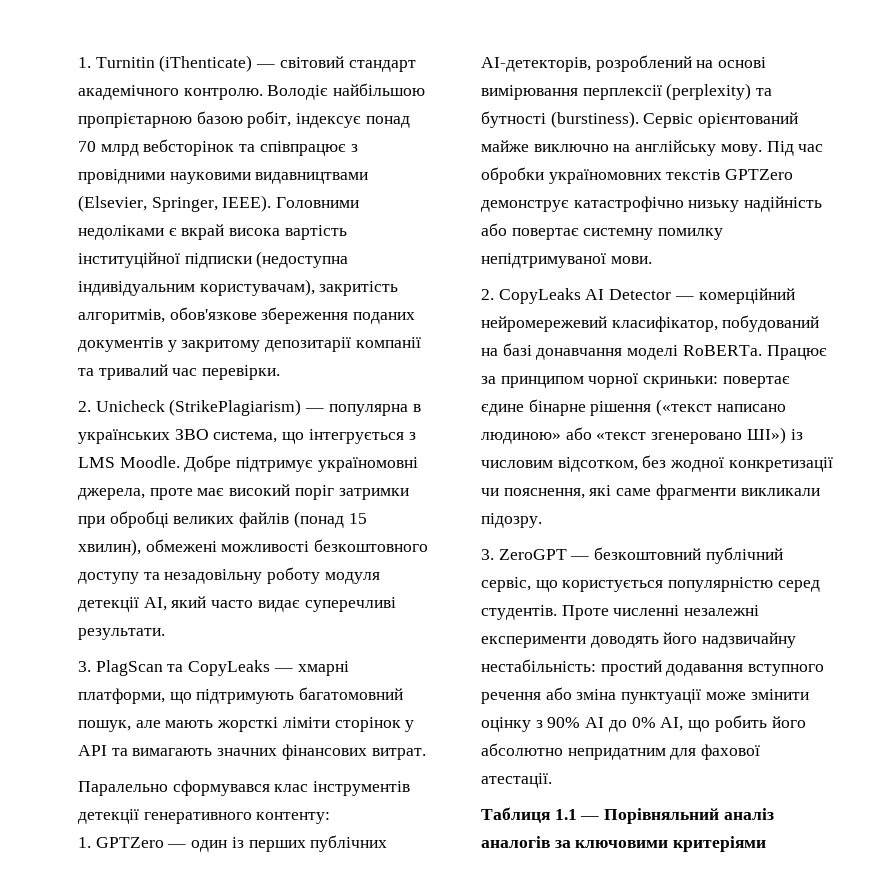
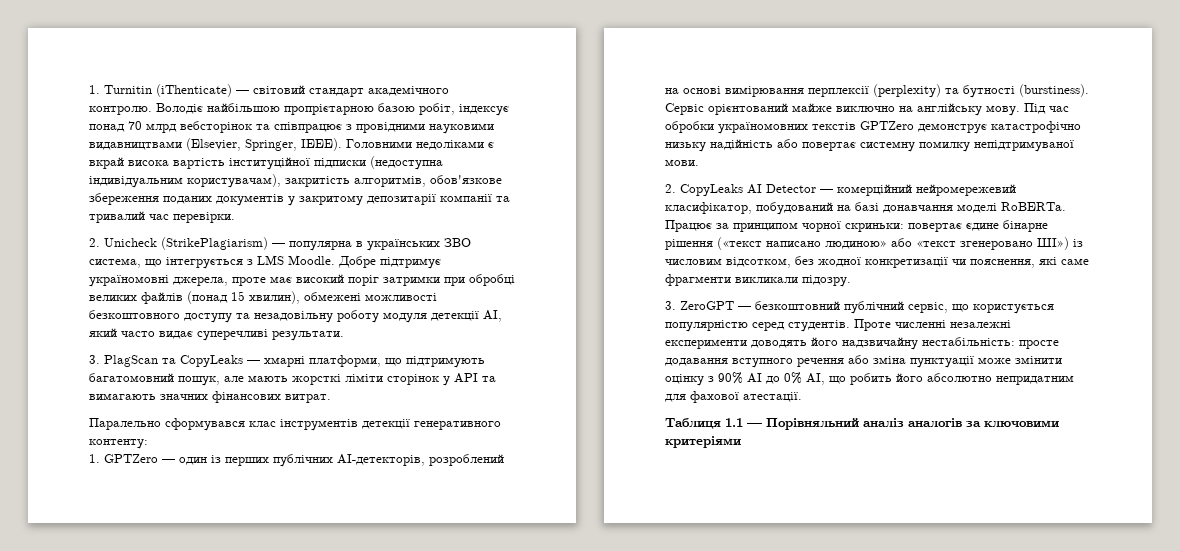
[600,660,662,676] простий -> [1019,340,1059,349] просте

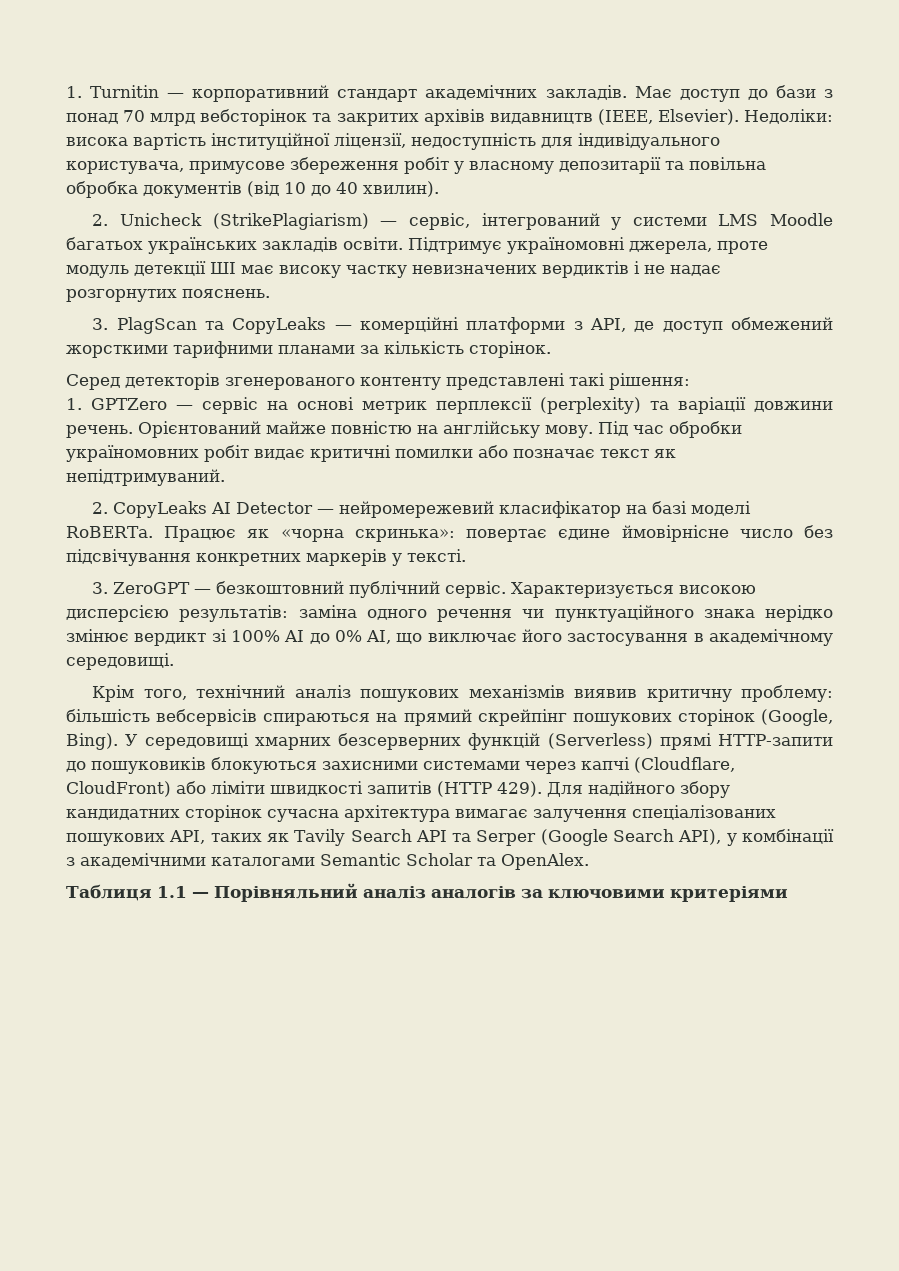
[156,84,449,97] [89,103,509,116] (iThenticate) — світовий стандарт академічного контролю. Володіє найбільшою пропрієтарною базою робіт, індексує -> [167,85,834,102] — корпоративний стандарт академічних закладів. Має доступ до бази з
[274,122,494,134] [89,138,494,151] [89,156,443,170] [89,174,502,188] [89,193,510,206] [89,211,235,223] [89,237,471,251] [89,255,441,269] [89,274,515,287] [89,291,437,304] [89,310,502,323] [89,328,344,341] співпрацює з провідними науковими видавництвами (Elsevier, Springer, IEEE). Головними недоліками є вкрай висока вартість інституційної підписки (недоступна індивідуальним користувачам), закритість алгоритмів, обов'язкове збереження поданих документів у закритому депозитарії компанії та тривалий час перевірки. // 2. Unicheck (StrikePlagiarism) — популярна в українських ЗВО система, що інтегрується з LMS Moodle. Добре підтримує україномовні джерела, проте має високий поріг затримки при обробці великих файлів (понад 15 хвилин), обмежені можливості безкоштовного доступу та незадовільну роботу модуля детекції AI, який часто видає суперечливі результати. -> [336,109,834,126] [66,133,720,150] [66,157,766,174] [66,181,439,198] [92,213,833,230] [66,237,768,254] [66,261,721,278] [66,289,270,302] закритих архівів видавництв (IEEE, Elsevier). Недоліки: висока вартість інституційної ліцензії, недоступність для індивідуального користувача, примусове збереження робіт у власному депозитарії та повільна обробка документів (від 10 до 40 хвилин). // 2. Unicheck (StrikePlagiarism) — сервіс, інтегрований у системи LMS Moodle багатьох українських закладів освіти. Підтримує україномовні джерела, проте модуль детекції ШІ має високу частку невизначених вердиктів і не надає розгорнутих пояснень.
[264,355,485,368] [89,373,496,386] [89,391,331,403] [89,418,501,431] [89,439,148,449] [89,454,504,467] хмарні платформи, що підтримують багатомовний пошук, але мають жорсткі ліміти сторінок у API та вимагають значних фінансових витрат. // Паралельно сформувався клас інструментів детекції генеративного контенту: // 1. GPTZero — один із перших публічних AI-детекторів, розроблений -> [360,317,833,334] [66,341,551,358] [66,373,690,390] [66,397,258,414] комерційні платформи з API, де доступ обмежений жорсткими тарифними планами за кількість сторінок. // Серед детекторів згенерованого контенту представлені такі рішення: // 1. GPTZero — сервіс
[725,86,804,97] вимірювання -> [362,401,427,414] метрик
[963,84,1089,98] [665,103,895,115] бутності (burstiness). Сервіс орієнтований майже виключно -> [678,397,833,414] [66,421,412,438] варіації довжини речень. Орієнтований майже повністю
[812,121,1081,134] [665,139,1074,152] [665,159,699,166] текстів GPTZero демонструє катастрофічно низьку надійність або повертає системну помилку непідтримуваної мови. -> [204,445,676,462] [66,469,225,486] робіт видає критичні помилки або позначає текст як непідтримуваний.
[837,184,1016,196] [665,202,833,215] комерційний нейромережевий класифікатор, побудований -> [339,501,622,518] нейромережевий класифікатор
[883,205,953,213] донавчання -> (688, 507) none
[716,220,1048,232] [665,237,1083,250] [665,256,1089,268] [665,274,851,287] за принципом чорної скриньки: повертає єдине бінарне рішення («текст написано людиною» або «текст згенеровано ШІ») із числовим відсотком, без жодної конкретизації чи пояснення, які саме фрагменти викликали підозру. -> [247,525,834,542] [66,549,466,566] як «чорна скринька»: повертає єдине ймовірнісне число без підсвічування конкретних маркерів у тексті.
[908,302,1054,314] [665,319,1011,332] [665,337,1059,350] [665,355,1062,368] [665,372,743,386] сервіс, що користується популярністю серед студентів. Проте численні незалежні експерименти доводять його надзвичайну нестабільність: просте додавання вступного речення або зміна пунктуації може змінити оцінку з 90% -> [445,581,757,598] [66,605,833,622] [66,629,280,646] сервіс. Характеризується високою дисперсією результатів: заміна одного речення чи пунктуаційного знака нерідко змінює вердикт зі 100%
[850,373,1074,385] [665,391,802,403] робить його абсолютно непридатним для фахової атестації. -> [427,629,833,646] [66,653,174,670] [92,685,833,702] [66,709,833,726] [66,733,834,750] [66,757,735,774] [66,781,730,798] [66,805,776,822] [66,829,835,846] [66,853,589,870] виключає його застосування в академічному середовищі. // Крім того, технічний аналіз пошукових механізмів виявив критичну проблему: більшість вебсервісів спираються на прямий скрейпінг пошукових сторінок (Google, Bing). У середовищі хмарних безсерверних функцій (Serverless) прямі HTTP-запити до пошуковиків блокуються захисними системами через капчі (Cloudflare, CloudFront) або ліміти швидкості запитів (HTTP 429). Для надійного збору кандидатних сторінок сучасна архітектура вимагає залучення спеціалізованих пошукових API, таких як Tavily Search API та Serper (Google Search API), у комбінації з академічними каталогами Semantic Scholar та OpenAlex.

